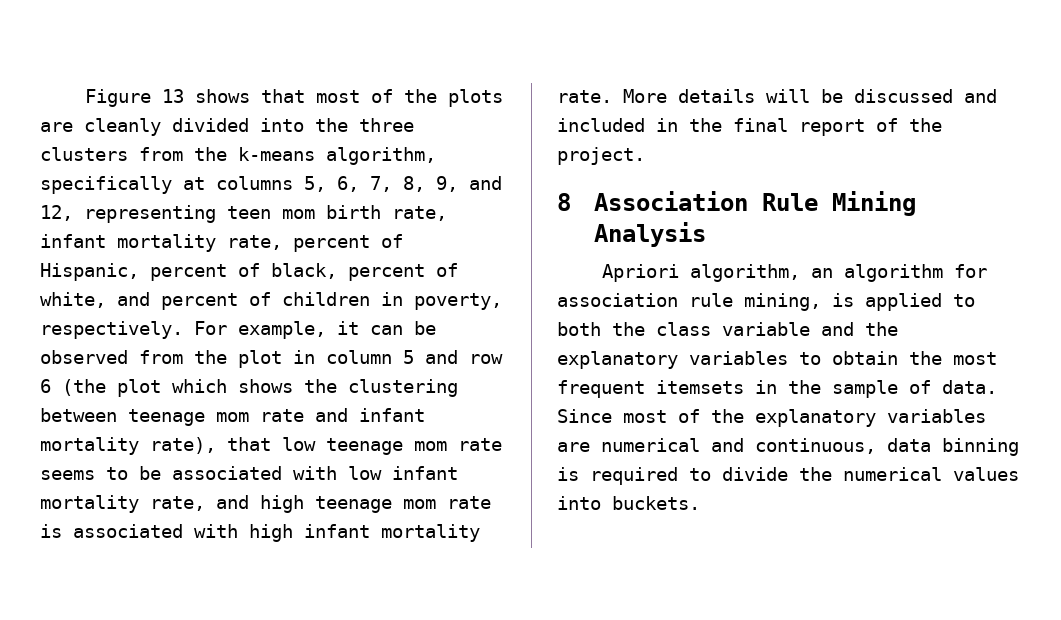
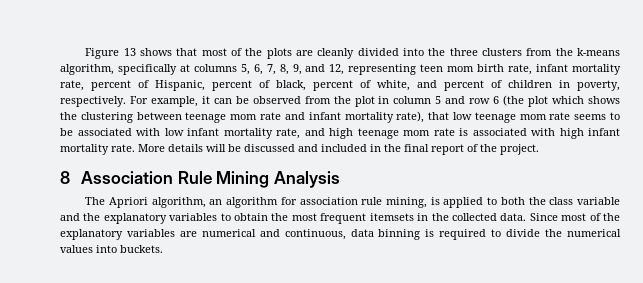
(707, 234) none -> [85,197,106,205] The
[832,380,931,398] sample of -> [451,213,497,221] collected

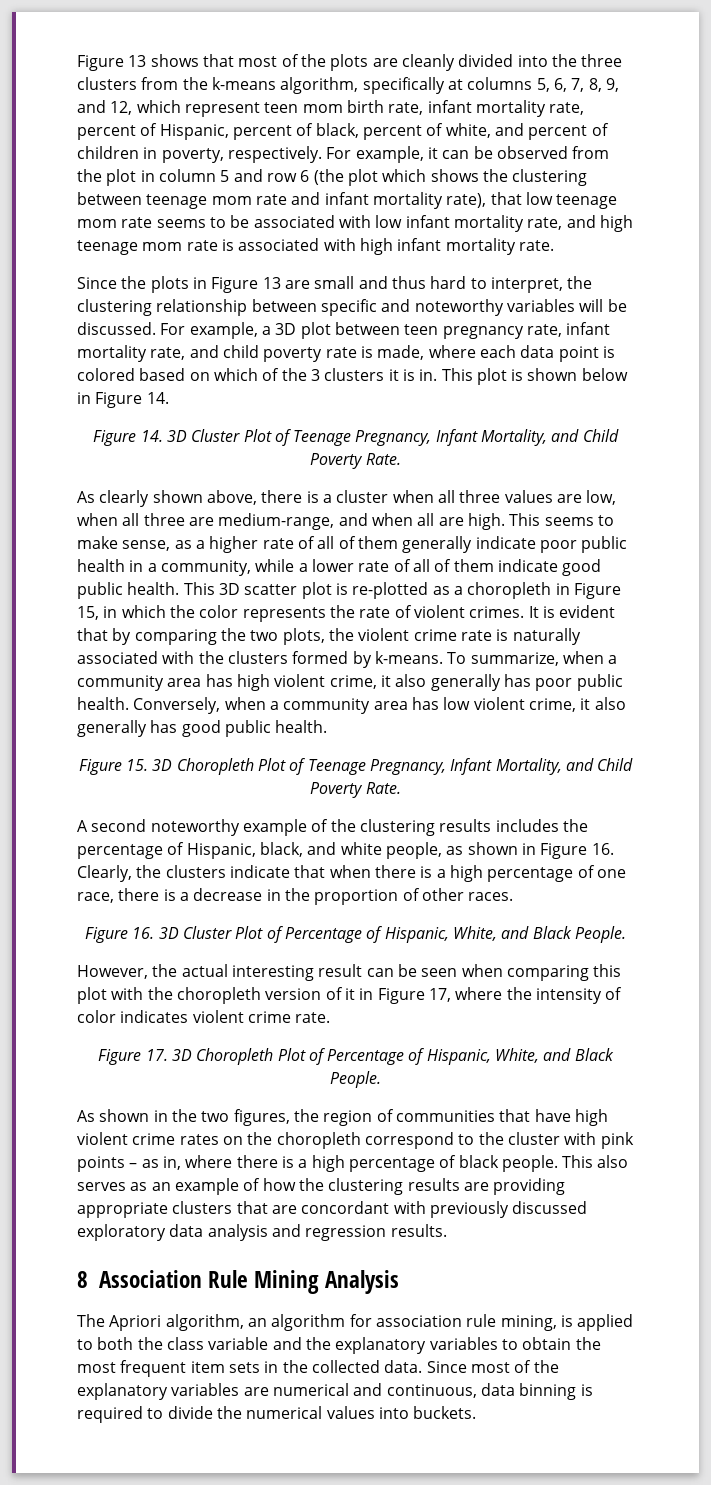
[348,64,417,75] representing -> [136,100,260,117] which represent
[138,144,539,155] More details will be discussed and included in the final report of the project. -> [77,276,593,293] [77,299,627,316] [77,322,611,339] [77,345,615,362] [77,368,628,385] [77,392,169,408] [93,429,619,446] [310,453,401,469] [77,490,617,507] [77,513,614,530] [77,536,628,553] [77,559,602,576] [77,582,621,599] [77,605,616,622] [77,628,581,645] [77,651,618,668] [77,674,623,691] [77,697,626,714] [77,720,328,737] [78,758,634,775] [310,782,401,798] [77,819,588,836] [77,842,614,859] [77,865,626,882] [77,888,514,905] [85,926,626,943] [77,964,622,981] [77,987,623,1004] [77,1010,331,1023] [98,1048,614,1065] [330,1071,381,1088] [77,1109,608,1126] [77,1132,634,1149] [77,1155,629,1172] [77,1178,566,1195] [77,1201,588,1218] [77,1224,447,1241] // Since the plots in Figure 13 are small and thus hard to interpret, the clustering relationship between specific and noteworthy variables will be discussed. For example, a 3D plot between teen pregnancy rate, infant mortality rate, and child poverty rate is made, where each data point is colored based on which of the 3 clusters it is in. This plot is shown below in Figure 14. // Figure 14. 3D Cluster Plot of Teenage Pregnancy, Infant Mortality, and Child Poverty Rate. // As clearly shown above, there is a cluster when all three values are low, when all three are medium-range, and when all are high. This seems to make sense, as a higher rate of all of them generally indicate poor public health in a community, while a lower rate of all of them indicate good public health. This 3D scatter plot is re-plotted as a choropleth in Figure 15, in which the color represents the rate of violent crimes. It is evident that by comparing the two plots, the violent crime rate is naturally associated with the clusters formed by k-means. To summarize, when a community area has high violent crime, it also generally has poor public health. Conversely, when a community area has low violent crime, it also generally has good public health. // Figure 15. 3D Choropleth Plot of Teenage Pregnancy, Infant Mortality, and Child Poverty Rate. // A second noteworthy example of the clustering results includes the percentage of Hispanic, black, and white people, as shown in Figure 16. Clearly, the clusters indicate that when there is a high percentage of one race, there is a decrease in the proportion of other races. // Figure 16. 3D Cluster Plot of Percentage of Hispanic, White, and Black People. // However, the actual interesting result can be seen when comparing this plot with the choropleth version of it in Figure 17, where the intensity of color indicates violent crime rate. // Figure 17. 3D Choropleth Plot of Percentage of Hispanic, White, and Black People. // As shown in the two figures, the region of communities that have high violent crime rates on the choropleth correspond to the cluster with pink points – as in, where there is a high percentage of black people. This also serves as an example of how the clustering results are providing appropriate clusters that are concordant with previously discussed exploratory data analysis and regression results.
[369,213,414,221] itemsets -> [190,1361,260,1373] item sets

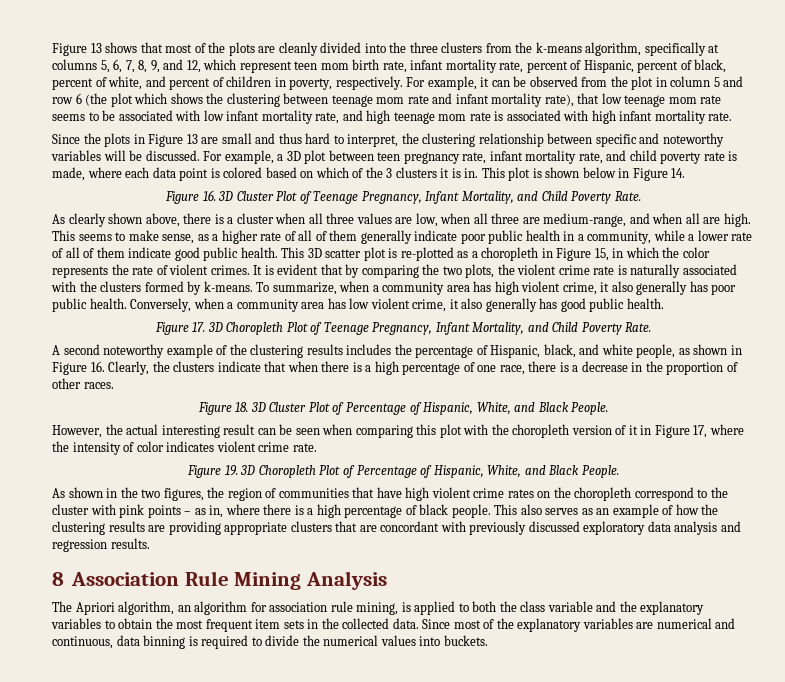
[140,430,163,442] 14. -> [202,190,216,201] 16.
[126,759,149,771] 15. -> [192,322,206,332] 17.
[132,927,155,939] 16. -> [235,402,249,412] 18.
[145,1049,168,1061] 17. -> [224,465,238,476] 19.

